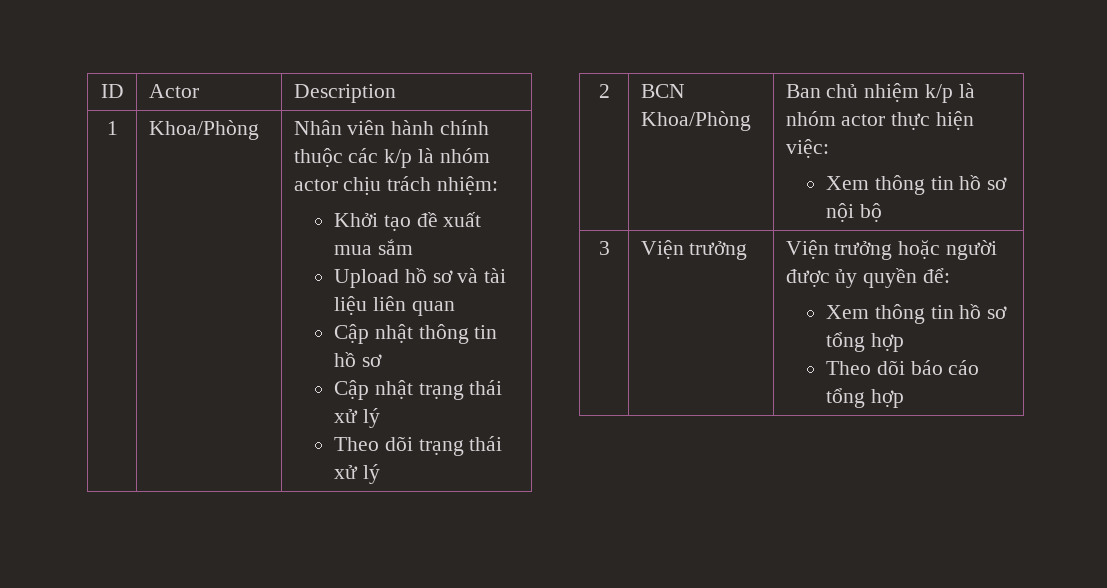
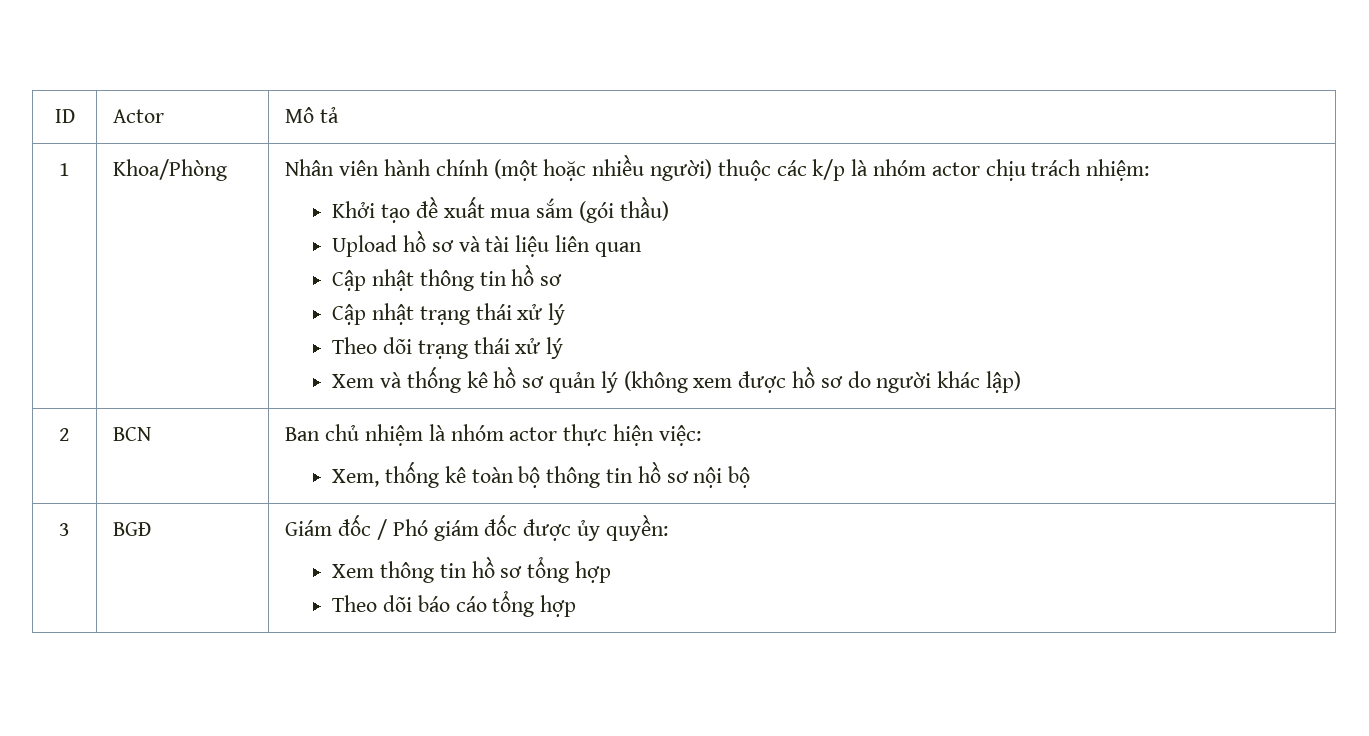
[293,84,396,103] Description -> [285,107,340,123] Mô tả
(490, 127) none -> [493,155,713,181] (một hoặc nhiều người)
(413, 247) none -> [578,197,669,223] (gói thầu)
(380, 474) none -> [332,367,1022,393] // Xem và thống kê hồ sơ quản lý (không xem được hồ sơ do người khác lập)
[640,111,751,131] Khoa/Phòng -> (152, 434) none
[925,84,954,103] k/p -> (423, 435) none
[826,176,870,190] Xem -> [332,462,541,488] Xem, thống kê toàn bộ
[640,240,748,260] [785,240,998,260] [785,268,951,288] Viện trưởng | Viện trưởng hoặc người được ủy quyền để: -> [113,522,152,536] [285,515,668,541] BGĐ | Giám đốc / Phó giám đốc được ủy quyền:

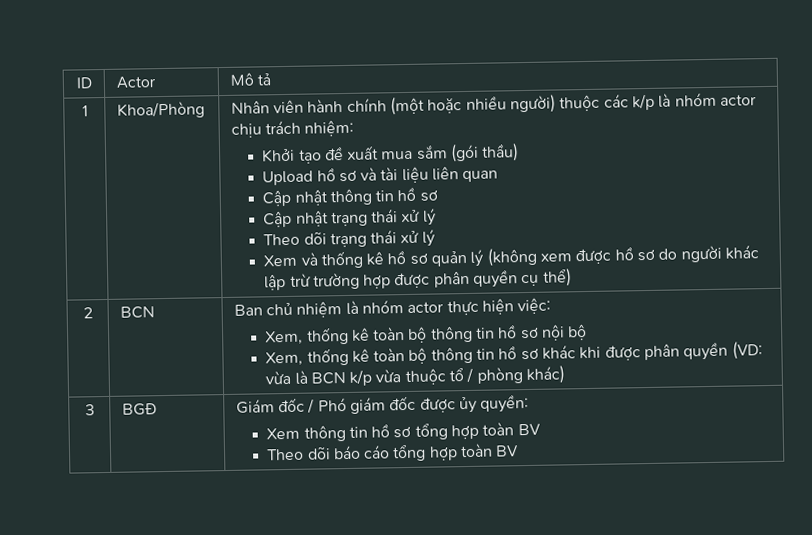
[986,371,1022,393] lập) -> [264,268,572,291] lập trừ trường hợp được phân quyền cụ thể)
(751, 477) none -> [265,341,763,367] [265,365,566,386] // Xem, thống kê toàn bộ thông tin hồ sơ khác khi được phân quyền (VD: vừa là BCN k/p vừa thuộc tổ / phòng khác)
(611, 572) none -> [482,422,541,436] toàn BV
(577, 606) none -> [460,443,520,458] toàn BV

